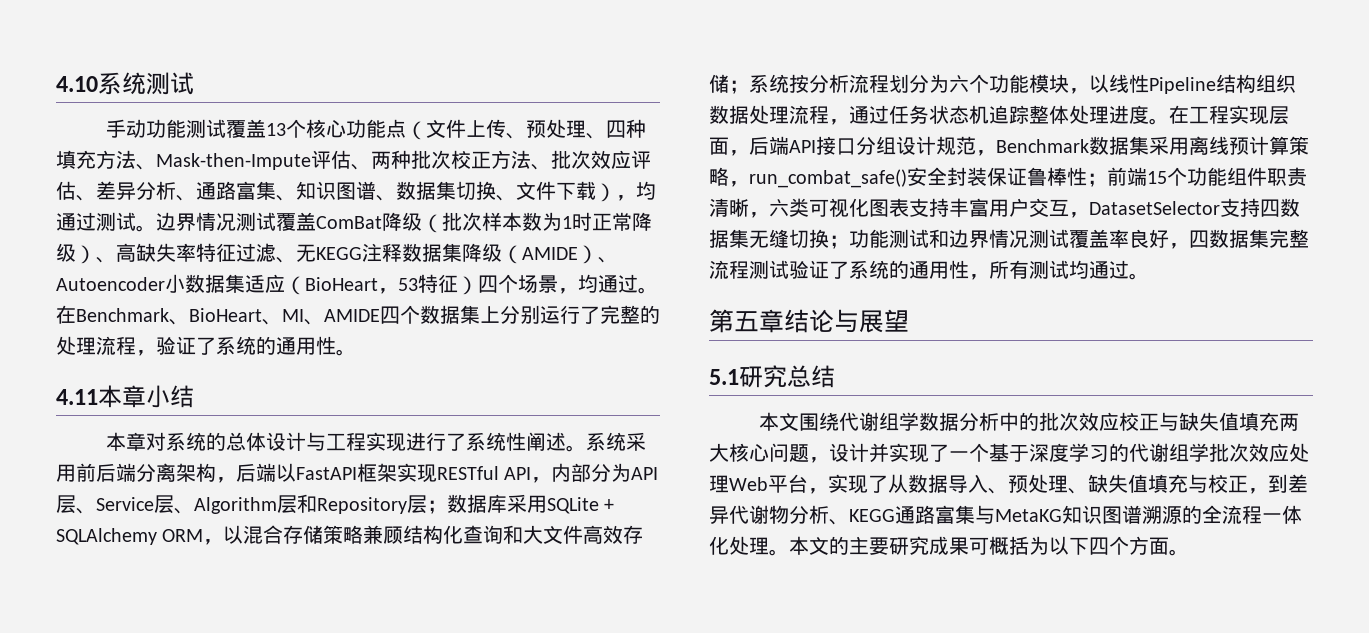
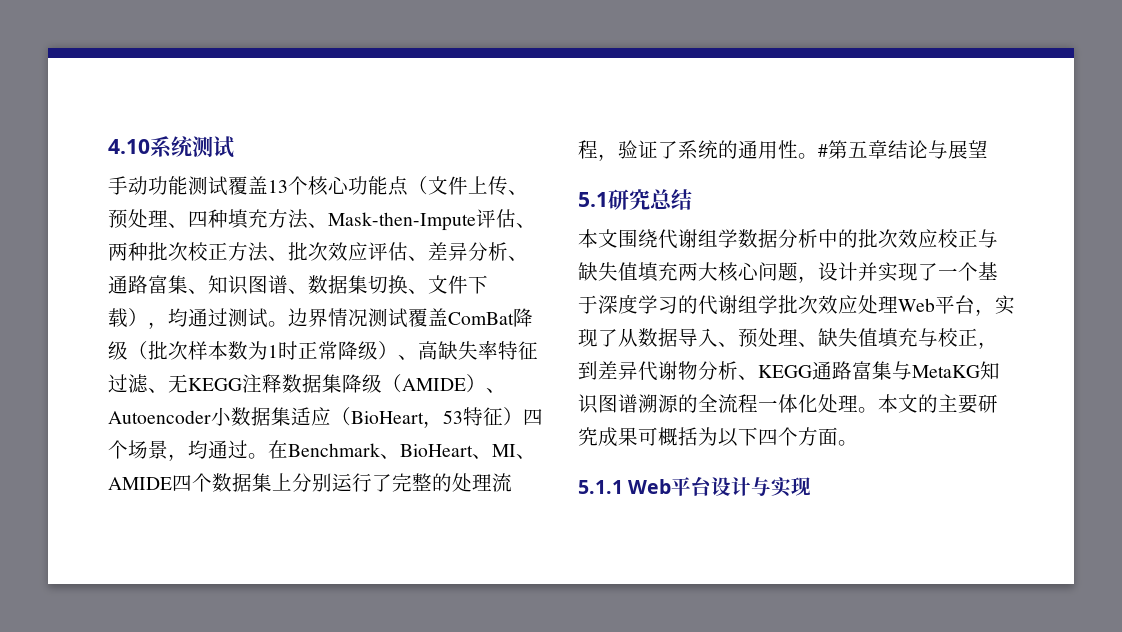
[56,385,194,408] [106,432,647,452] [56,463,659,483] [56,494,615,514] [56,525,644,545] [709,74,1296,94] [709,105,1289,125] [709,136,1309,156] [709,167,1307,188] [709,198,1300,218] [709,229,1309,249] [709,260,1149,280] // 4.11本章小结 // 本章对系统的总体设计与工程实现进行了系统性阐述。系统采用前后端分离架构，后端以FastAPI框架实现RESTful API，内部分为API层、Service层、Algorithm层和Repository层；数据库采用SQLite + SQLAlchemy ORM，以混合存储策略兼顾结构化查询和大文件高效存储；系统按分析流程划分为六个功能模块，以线性Pipeline结构组织数据处理流程，通过任务状态机追踪整体处理进度。在工程实现层面，后端API接口分组设计规范，Benchmark数据集采用离线预计算策略，run_combat_safe()安全封装保证鲁棒性；前端15个功能组件职责清晰，六类可视化图表支持丰富用户交互，DatasetSelector支持四数据集无缝切换；功能测试和边界情况测试覆盖率良好，四数据集完整流程测试验证了系统的通用性，所有测试均通过。 // -> [818,144,828,157] #
(1189, 552) none -> [578,476,812,497] // 5.1.1 Web平台设计与实现

